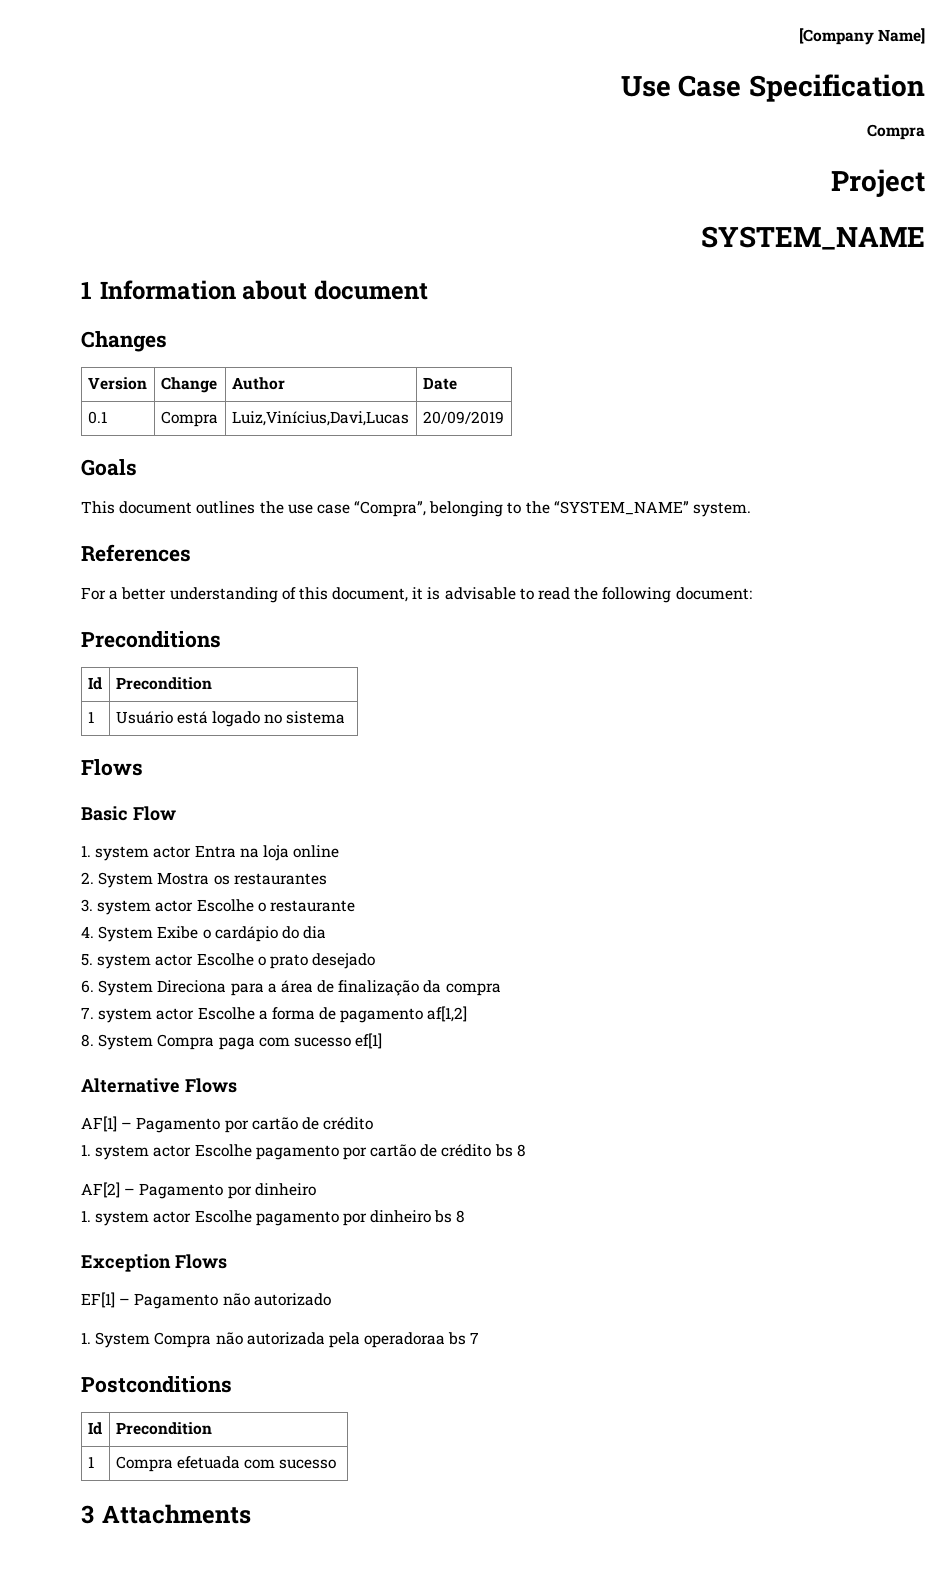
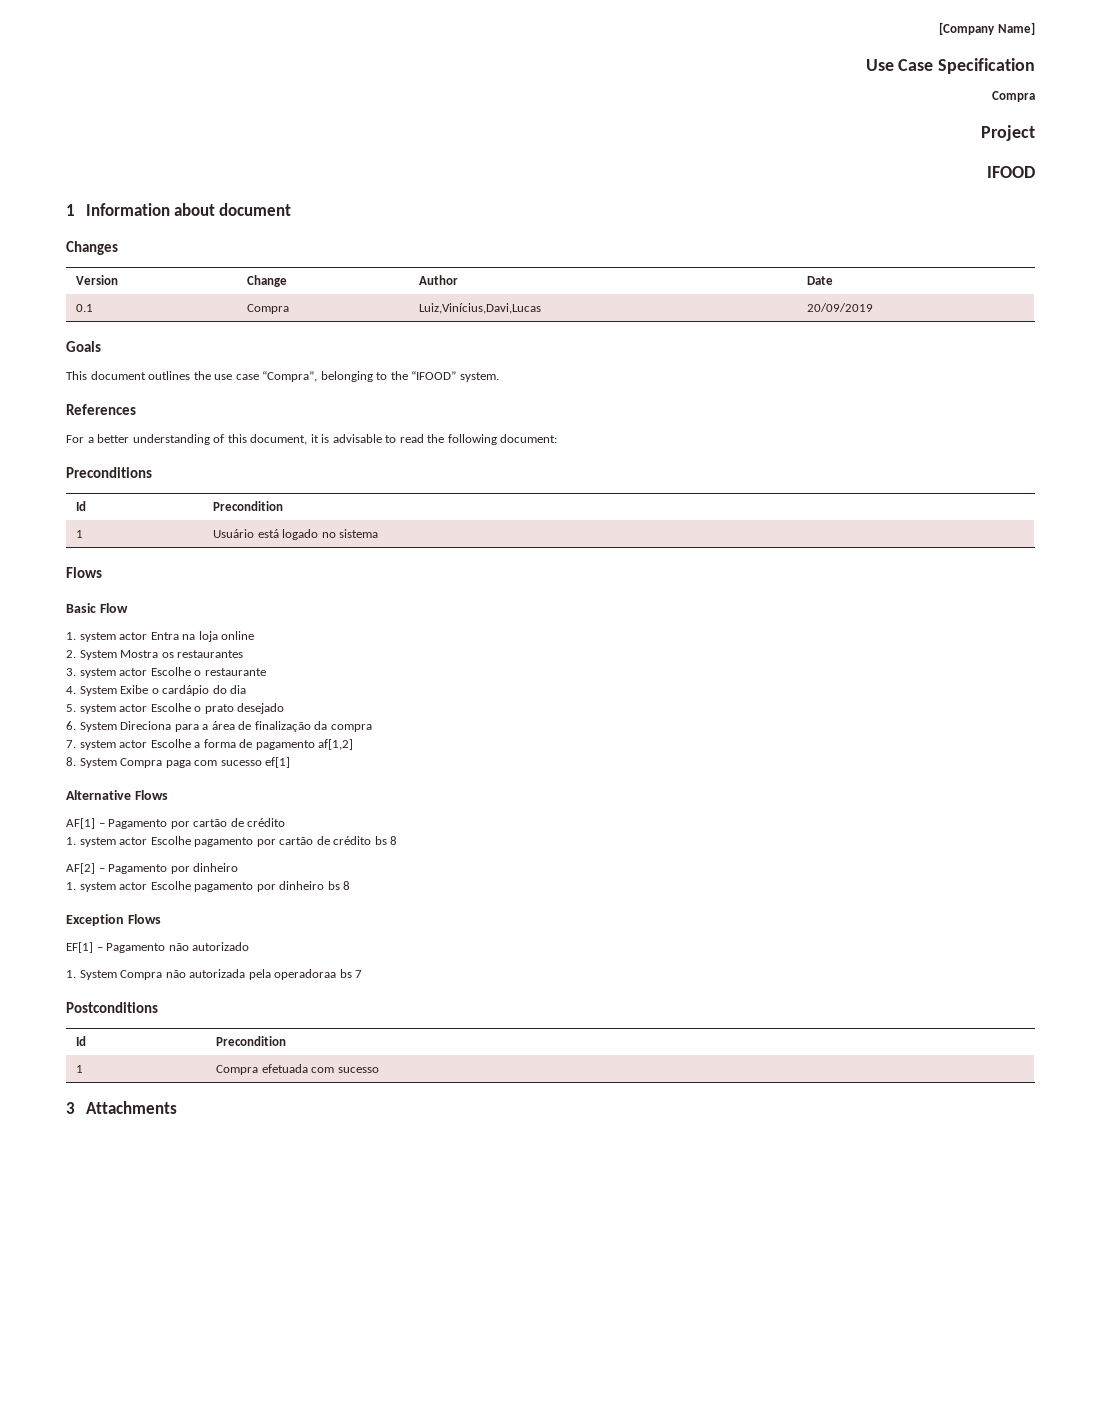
[701,226,925,250] SYSTEM_NAME -> [987,166,1035,178] IFOOD
[553,501,689,515] “SYSTEM_NAME” -> [411,371,457,380] “IFOOD”

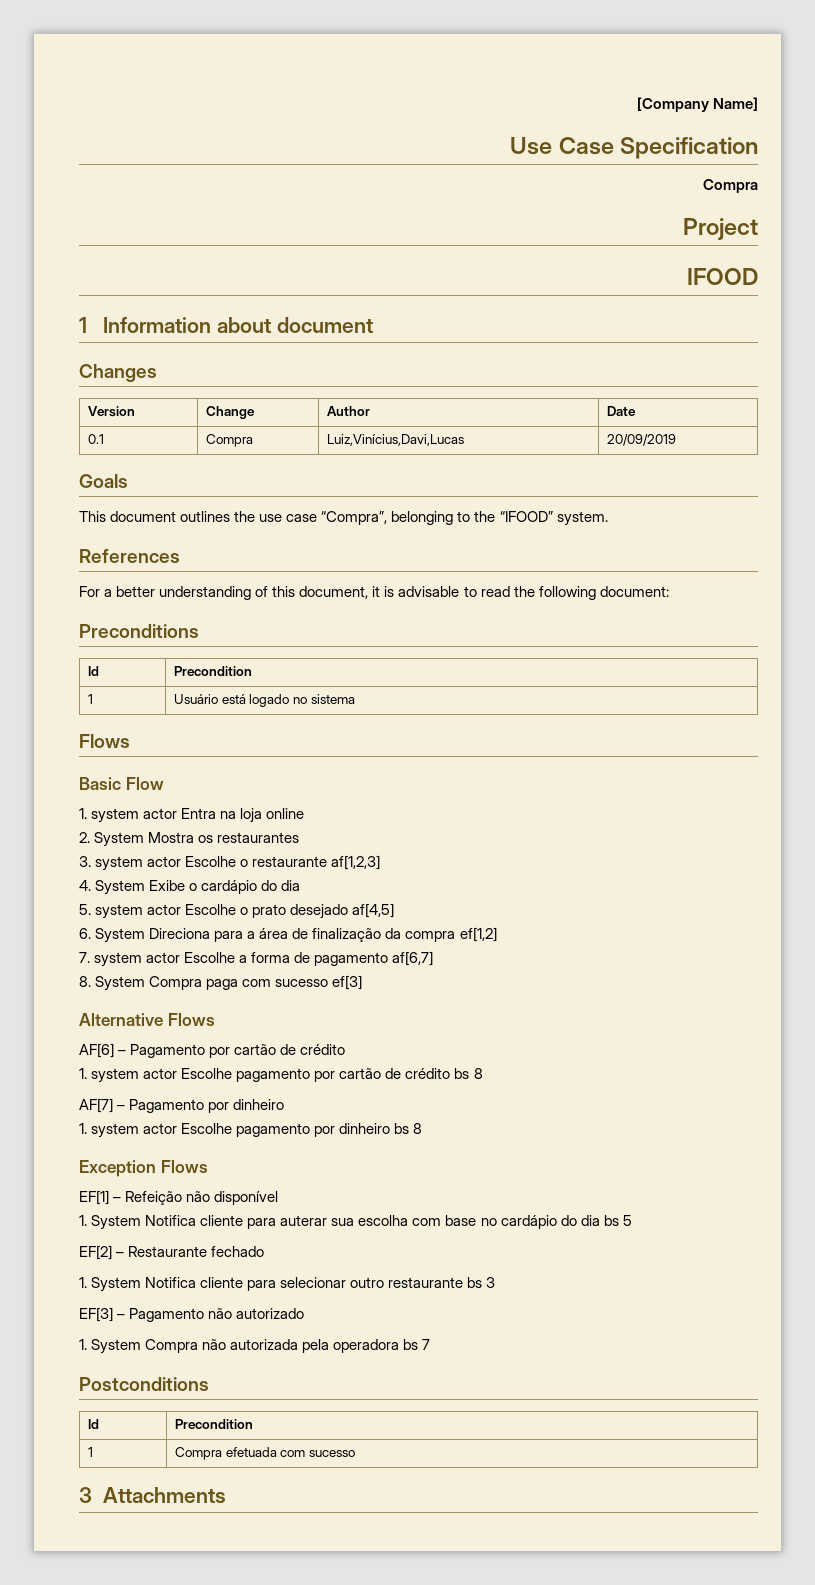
(266, 672) none -> [331,855,381,870] af[1,2,3]
(285, 708) none -> [352,903,395,918] af[4,5]
(372, 728) none -> [459,927,497,942] ef[1,2]
[318,739,354,750] af[1,2] -> [392,951,434,966] af[6,7]
[265,757,291,768] ef[1] -> [332,975,363,990] ef[3]
[66,818,95,829] AF[1] -> [79,1043,114,1058] AF[6]
[66,863,95,874] AF[2] -> [79,1098,113,1113] AF[7]
(103, 949) none -> [125,1191,279,1205] [79,1215,632,1230] [79,1245,265,1260] [79,1277,496,1292] [79,1307,126,1322] Refeição não disponível // 1. System Notifica cliente para auterar sua escolha com base no cardápio do dia bs 5 // EF[2] – Restaurante fechado // 1. System Notifica cliente para selecionar outro restaurante bs 3 // EF[3] –
[274,969,337,980] operadoraa -> [333,1339,400,1353] operadora

